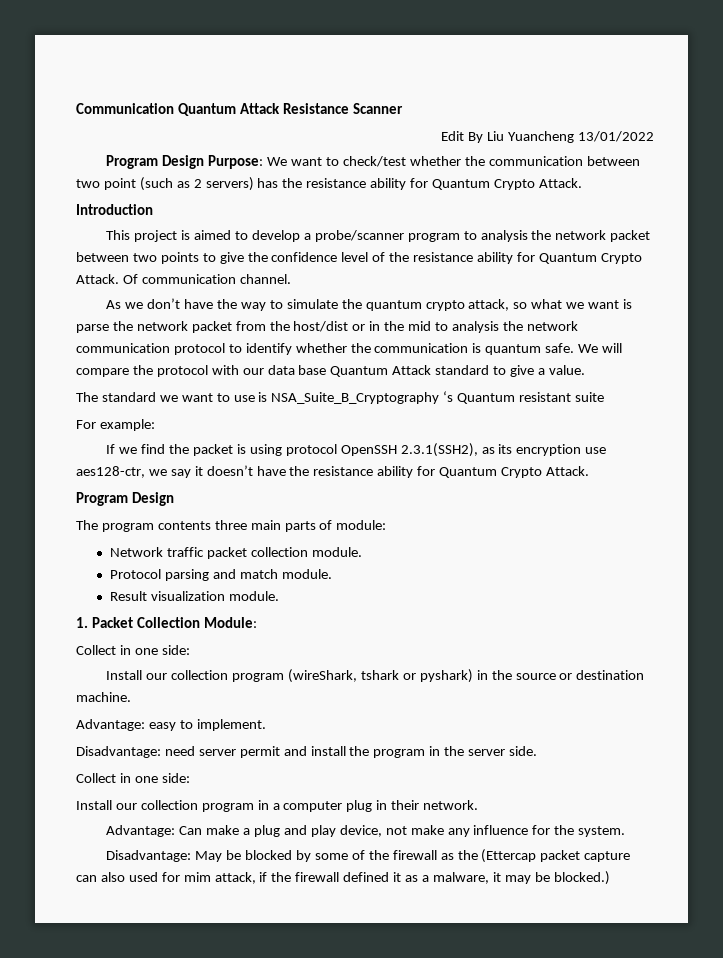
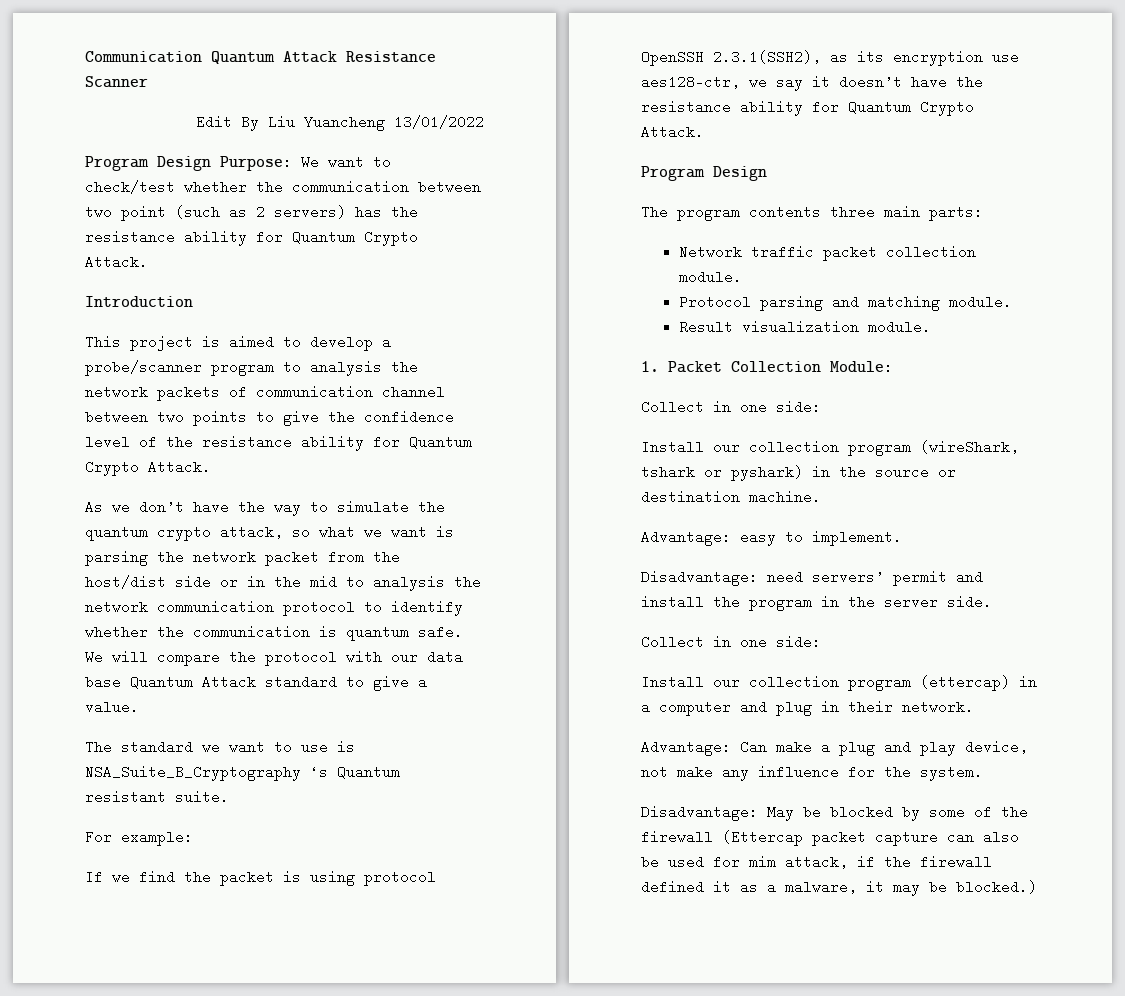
[610,230,651,242] packet -> [157,385,445,401] packets of communication channel
[122,274,291,284] Of communication channel. -> (211, 467) none
[76,324,109,333] parse -> [85,550,148,566] parsing
(349, 326) none -> [175,575,211,589] side
[575,392,605,402] suite -> [175,790,229,804] suite.
[284,520,387,532] parts of module: -> [929,205,983,221] parts:
[239,569,278,579] match -> [867,295,940,311] matching
[198,749,236,756] server -> [812,570,884,584] servers’
(254, 807) none -> [920,675,1010,691] (ettercap)
(343, 806) none -> [740,700,767,714] and
[440,850,478,860] as the -> (713, 837) none
(125, 877) none -> [641,855,659,869] be

